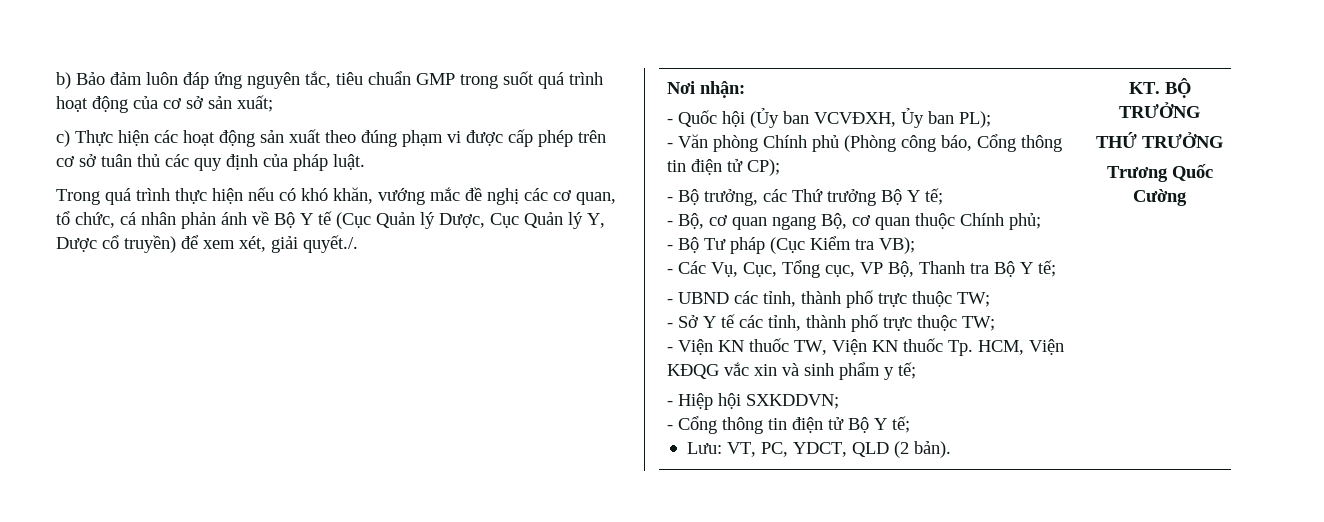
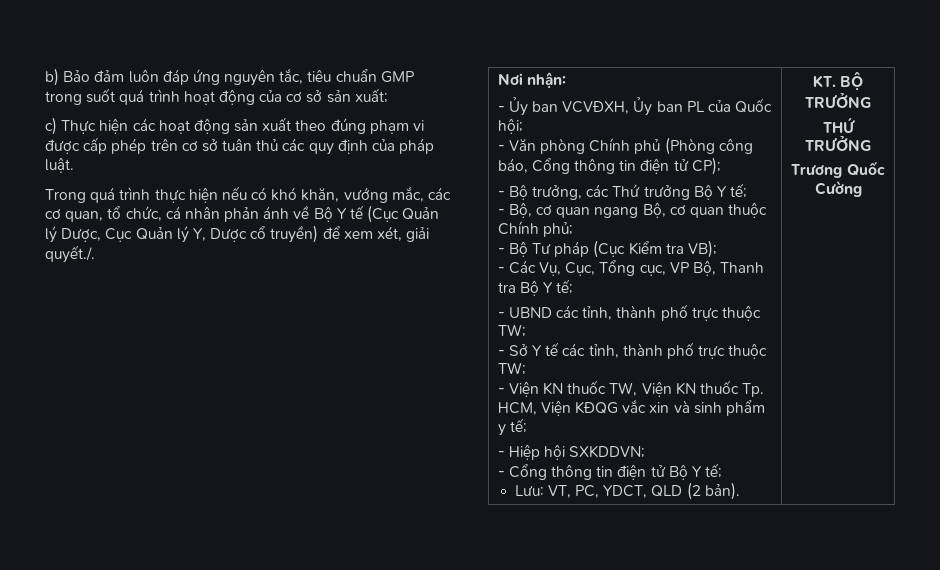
[430,187,519,205] mắc đề nghị -> [391,186,424,202] mắc,
[677,108,779,128] Quốc hội (Ủy -> [508,97,528,116] Ủy
[958,111,991,128] PL); -> [686,98,773,113] [497,118,523,134] PL của Quốc hội;

